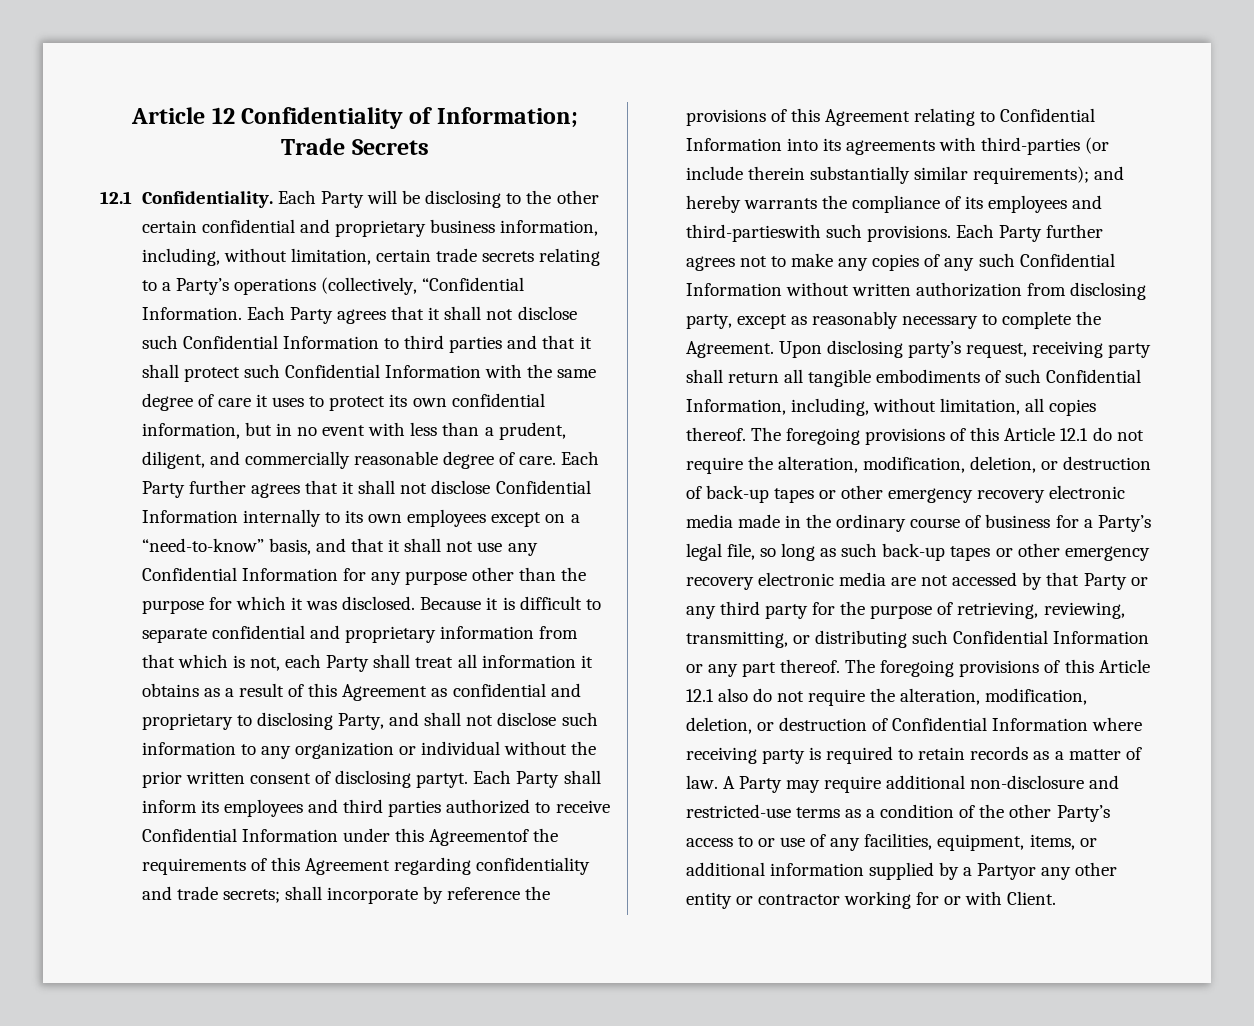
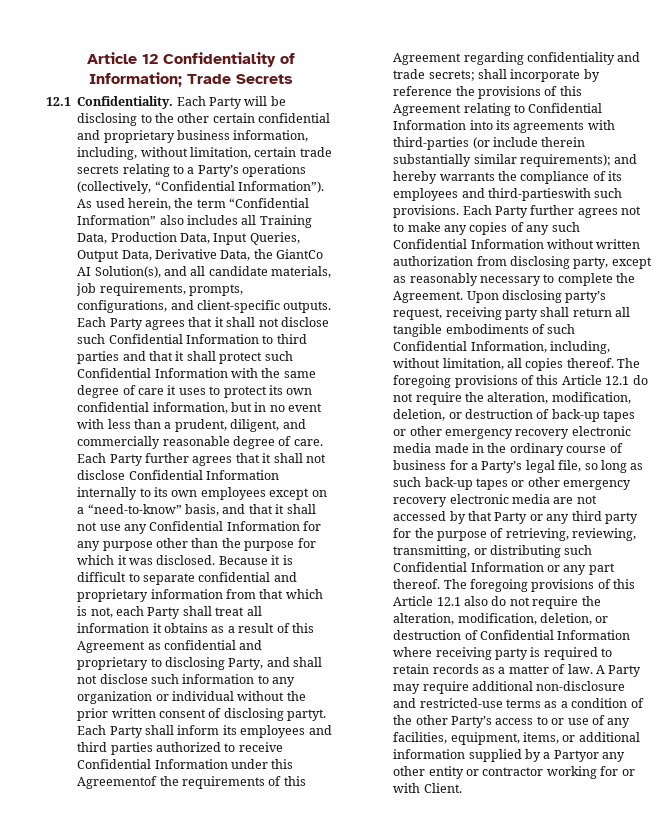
[141,307,242,320] Information. -> [238,181,324,193] [77,198,310,210] [77,215,312,228] [77,232,300,245] [77,249,324,262] [77,266,332,278] [76,283,243,296] [77,300,332,313] Information”). As used herein, the term “Confidential Information” also includes all Training Data, Production Data, Input Queries, Output Data, Derivative Data, the GiantCo AI Solution(s), and all candidate materials, job requirements, prompts, configurations, and client-specific outputs.

